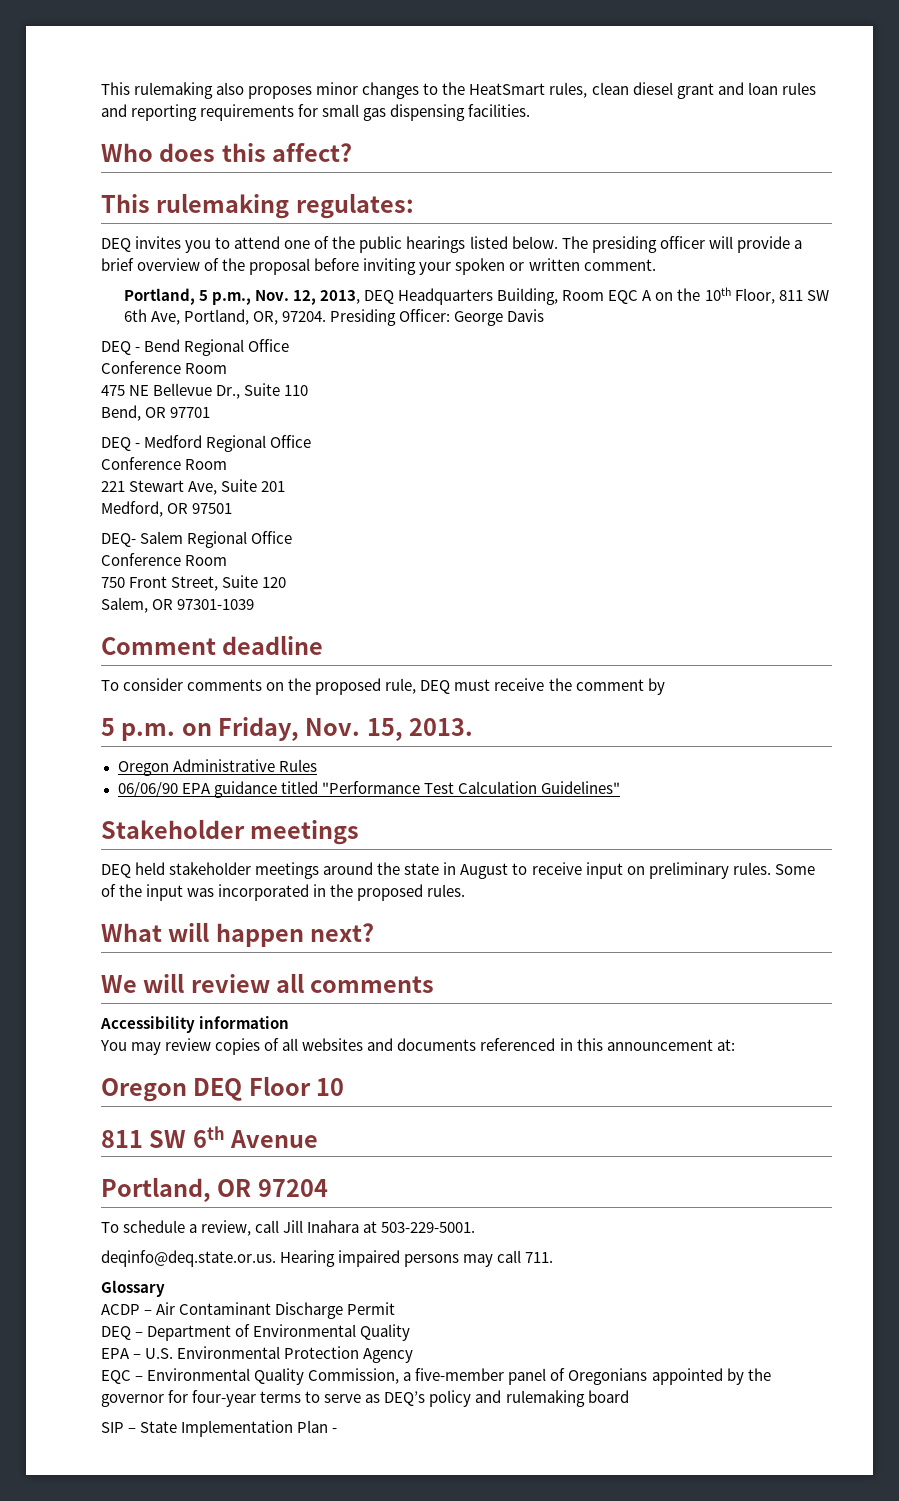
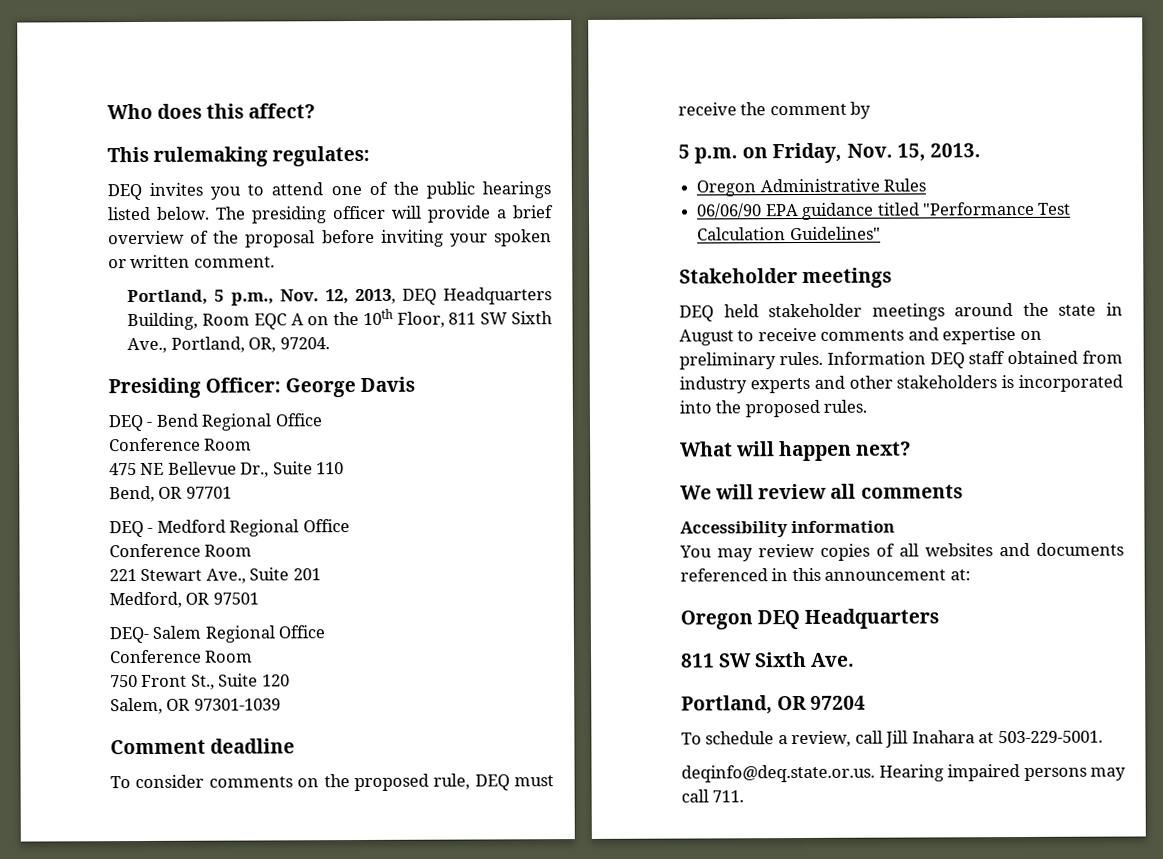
[101,82,816,99] [101,104,531,121] This rulemaking also proposes minor changes to the HeatSmart rules, clean diesel grant and loan rules and reporting requirements for small gas dispensing facilities. // -> (107, 111) none
[123,309,180,325] 6th Ave, -> [511,311,554,325] [127,337,168,354] Sixth Ave.,
(327, 316) none -> (330, 343) //
[188,481,218,495] Ave, -> [205,568,246,584] Ave.,
[171,576,219,591] Street, -> [190,674,215,690] St.,
[585,862,815,879] [101,884,327,901] input on preliminary rules. Some of the input was incorporated in -> [820,327,1042,345] [679,350,1123,370] [679,374,1123,394] [679,400,712,414] comments and expertise on preliminary rules. Information DEQ staff obtained from industry experts and other stakeholders is incorporated into
[248,1076,345,1096] [101,1126,319,1148] Floor 10 // 811 SW 6th Avenue -> [804,608,940,629] [681,651,856,668] Headquarters // 811 SW Sixth Ave.
[101,1280,165,1297] [101,1302,396,1319] [101,1324,411,1341] [101,1346,414,1363] [101,1368,771,1385] [101,1390,629,1407] [101,1420,338,1437] // Glossary // ACDP – Air Contaminant Discharge Permit // DEQ – Department of Environmental Quality // EPA – U.S. Environmental Protection Agency // EQC – Environmental Quality Commission, a five-member panel of Oregonians appointed by the governor for four-year terms to serve as DEQ’s policy and rulemaking board // SIP – State Implementation Plan - -> (745, 796) none

